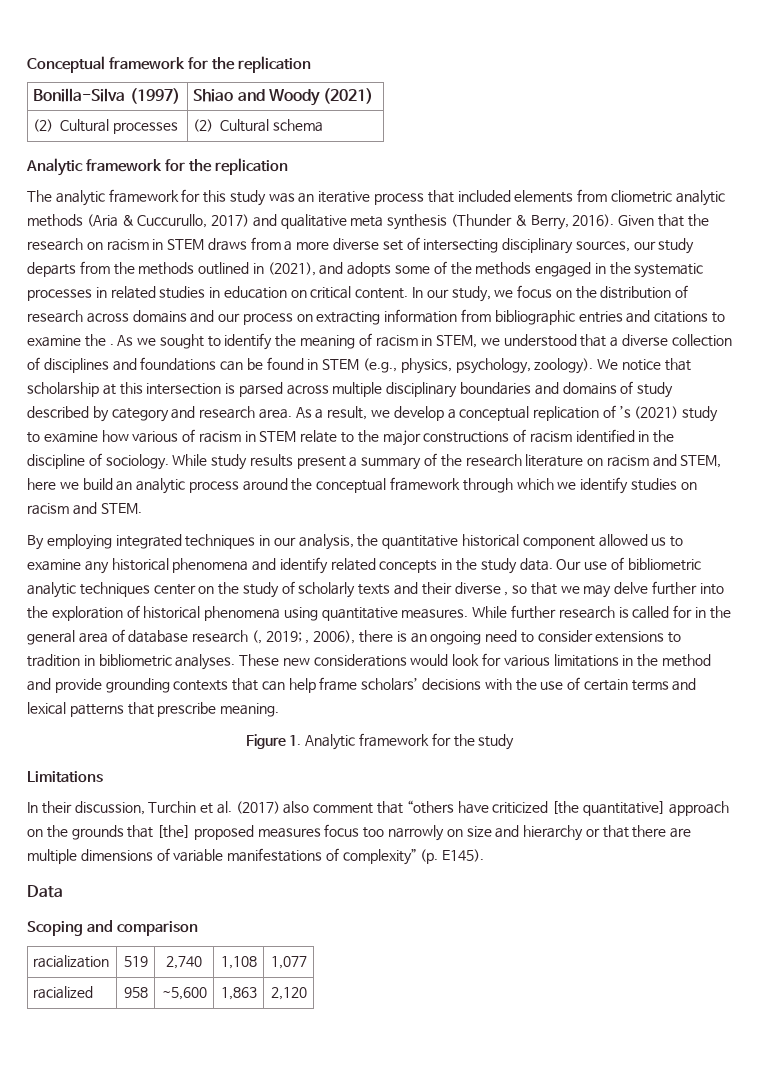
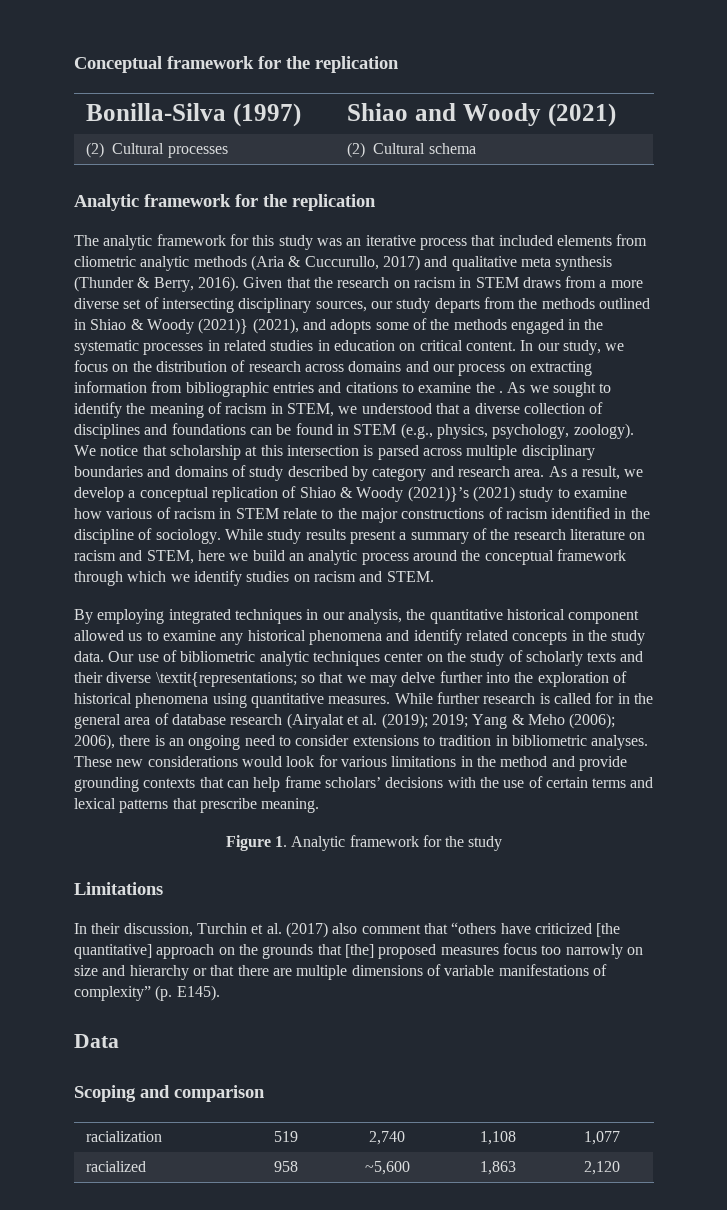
(264, 268) none -> [90,318,249,334] Shiao & Woody (2021)}
[619,405,631,418] ’s -> [299,486,469,502] Shiao & Woody (2021)}’s
[504,592,509,596] , -> [155,672,297,687] \textit{representations;
[251,630,310,644] (, 2019; , -> [286,713,616,729] (Airyalat et al. (2019); 2019; Yang & Meho (2006);

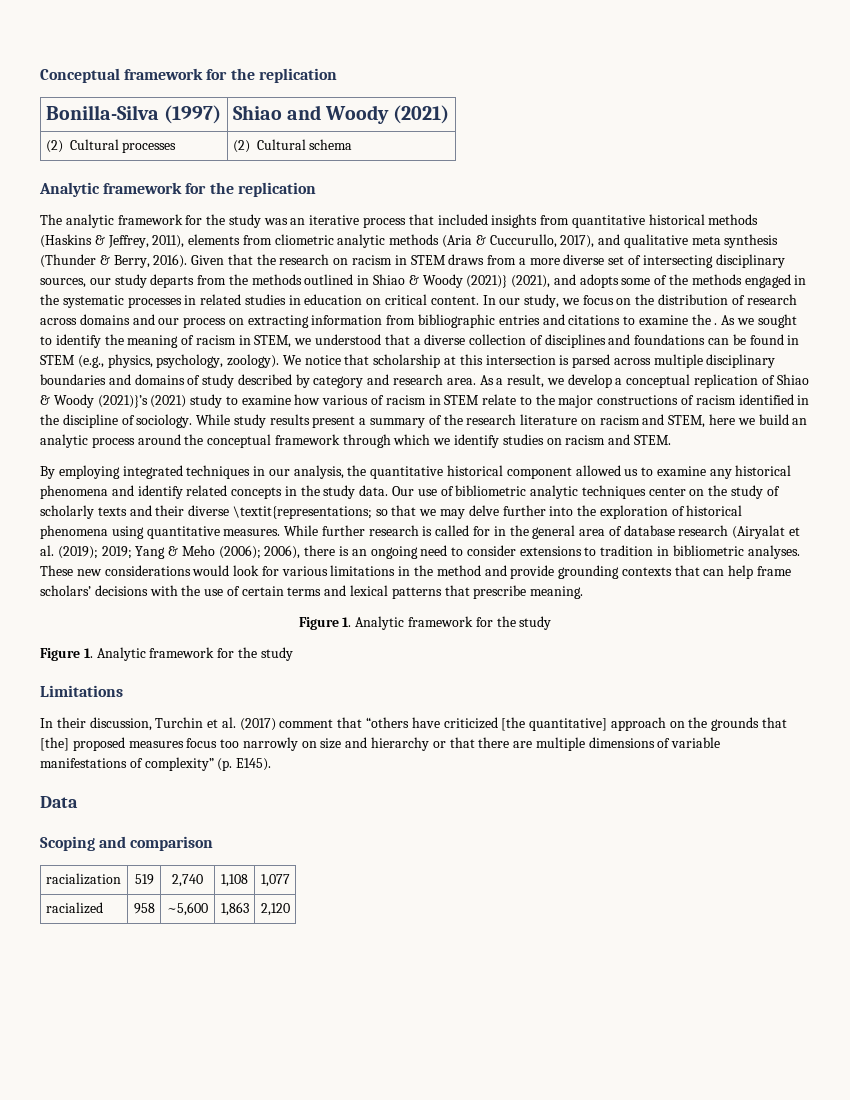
[252,235,275,246] this -> [206,214,226,225] the
(553, 240) none -> [491,214,759,228] [40,234,185,248] insights from quantitative historical methods (Haskins & Jeffrey, 2011),
[382,255,420,271] 2017) -> [560,235,595,248] 2017),
(503, 843) none -> [40,647,293,661] // Figure 1. Analytic framework for the study
[332,923,358,934] also -> (276, 724) none

